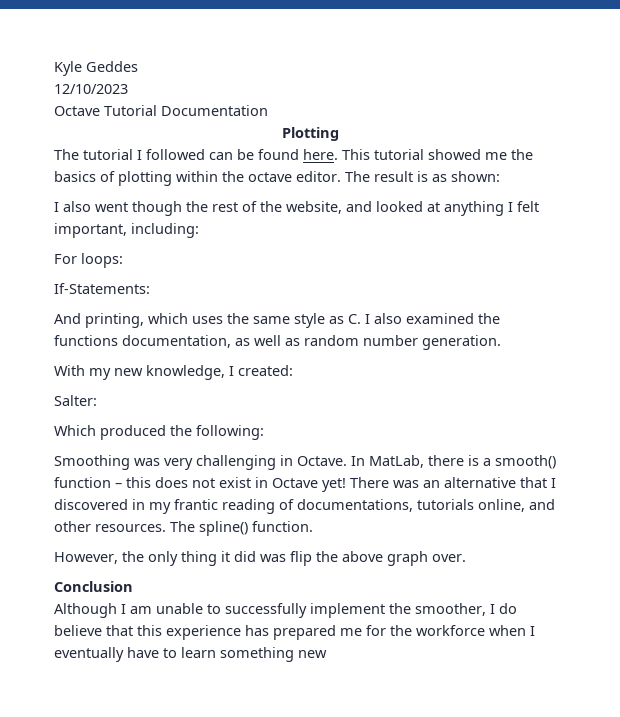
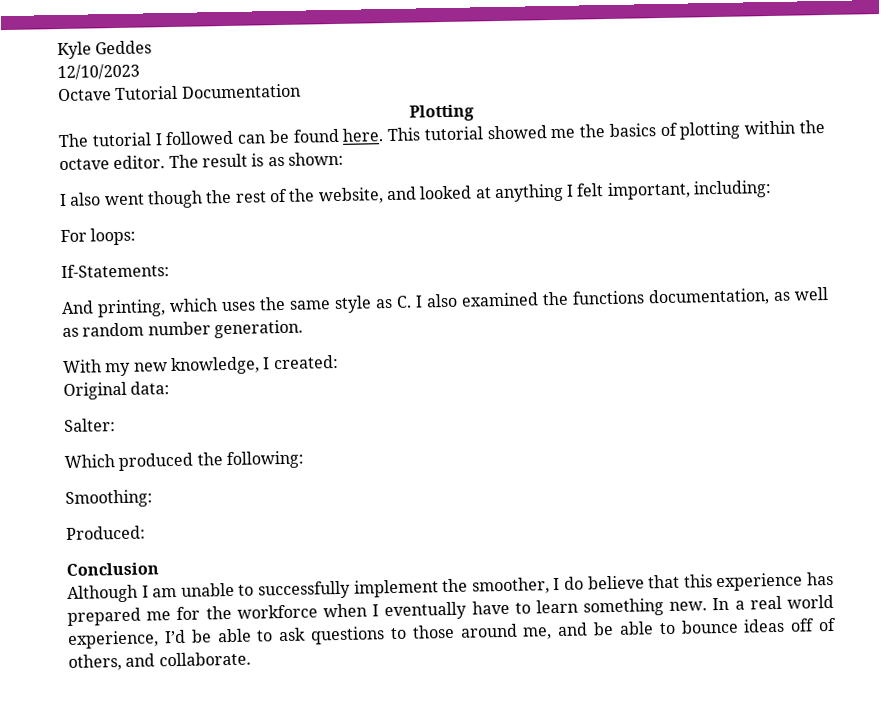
(293, 370) none -> [63,381,171,401] // Original data:
[54,455,556,470] [54,477,556,492] [54,499,555,514] [54,521,313,536] [54,551,466,566] Smoothing was very challenging in Octave. In MatLab, there is a smooth() function – this does not exist in Octave yet! There was an alternative that I discovered in my frantic reading of documentations, tutorials online, and other resources. The spline() function. // However, the only thing it did was flip the above graph over. -> [65,489,153,508] [66,525,146,540] Smoothing: // Produced:
[298,650,327,658] new -> [669,594,834,611] [67,617,838,649] [68,651,251,671] new. In a real world experience, I’d be able to ask questions to those around me, and be able to bounce ideas off of others, and collaborate.

